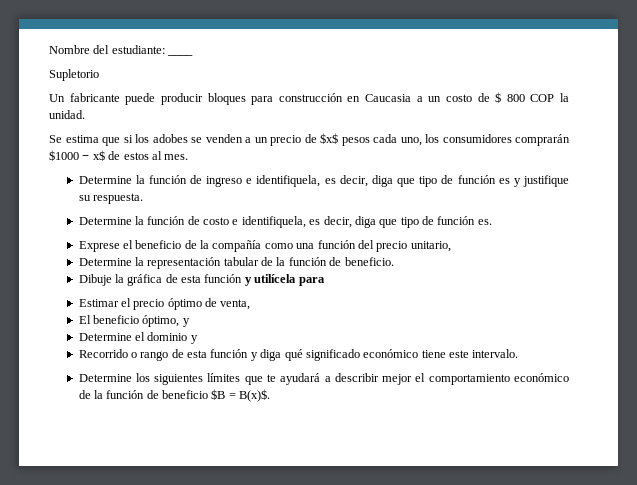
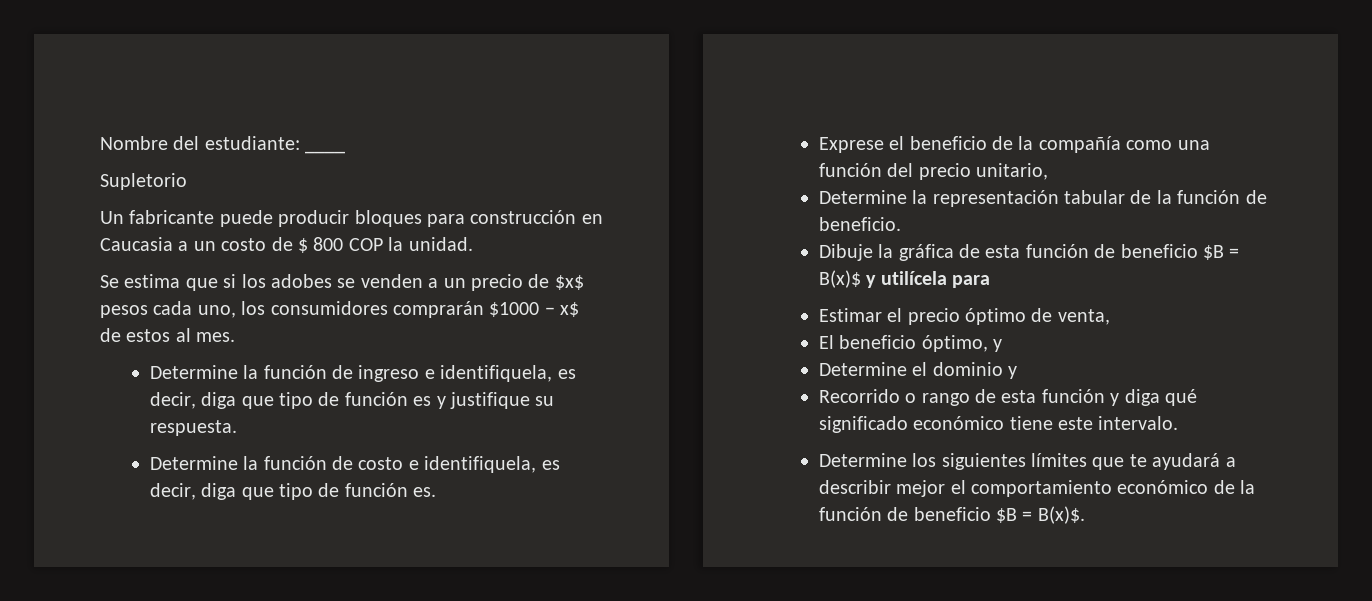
(243, 278) none -> [1094,244,1240,260] [818,270,861,288] de beneficio $B = B(x)$

